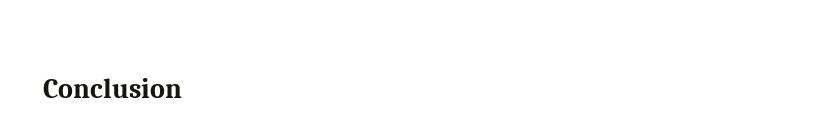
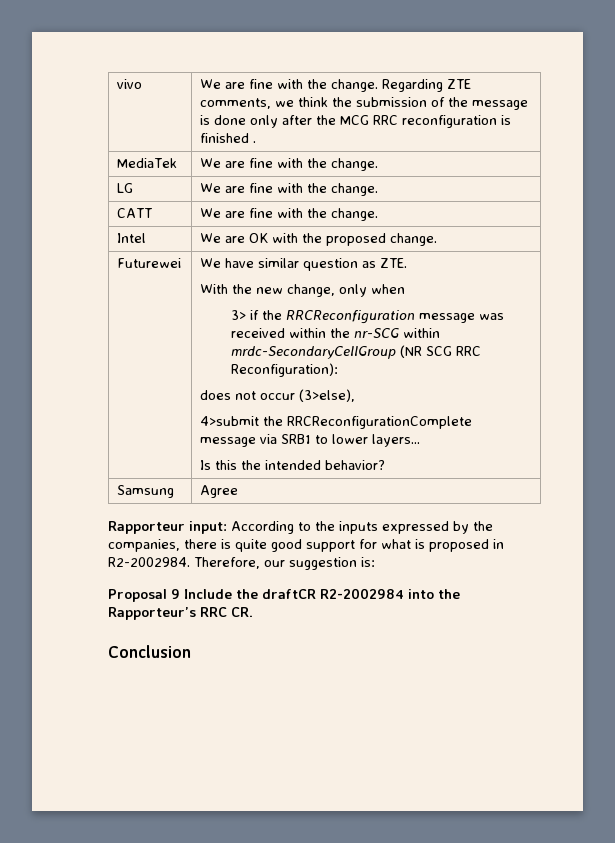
(43, 88) none -> [117,79,143,89] [200,79,472,92] [200,97,529,110] [200,115,512,128] [200,133,257,143] [117,158,178,168] [200,158,379,171] [117,183,134,193] [200,183,379,196] [117,208,153,218] [200,208,379,221] [117,233,147,243] [200,233,438,246] [117,258,182,268] [200,258,408,271] [200,284,406,297] [230,310,504,324] [230,328,440,338] [230,345,481,359] [230,363,338,377] [200,389,356,402] [200,416,473,429] [200,434,421,447] [200,460,386,470] [117,485,175,498] [200,485,239,498] [108,521,493,534] [108,539,504,552] [108,557,375,570] [108,588,460,602] [108,607,253,620] vivo | We are fine with the change. Regarding ZTE comments, we think the submission of the message is done only after the MCG RRC reconfiguration is finished . // MediaTek | We are fine with the change. // LG | We are fine with the change. // CATT | We are fine with the change. // Intel | We are OK with the proposed change. // Futurewei | We have similar question as ZTE. // With the new change, only when // 3> if the RRCReconfiguration message was received within the nr-SCG within mrdc-SecondaryCellGroup (NR SCG RRC Reconfiguration): // does not occur (3>else), // 4>submit the RRCReconfigurationComplete message via SRB1 to lower layers... // Is this the intended behavior? // Samsung | Agree // Rapporteur input: According to the inputs expressed by the companies, there is quite good support for what is proposed in R2-2002984. Therefore, our suggestion is: // Proposal 9 Include the draftCR R2-2002984 into the Rapporteur’s RRC CR. //

